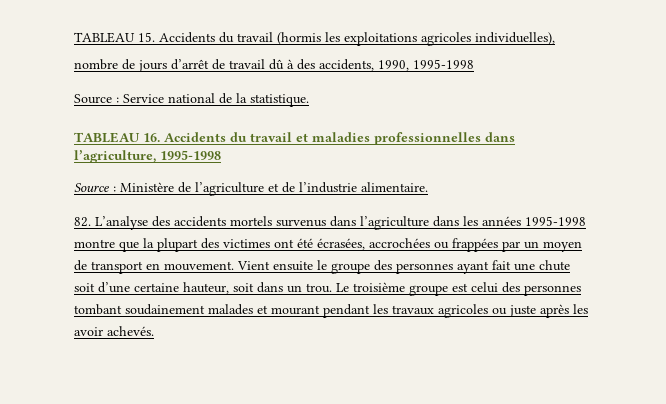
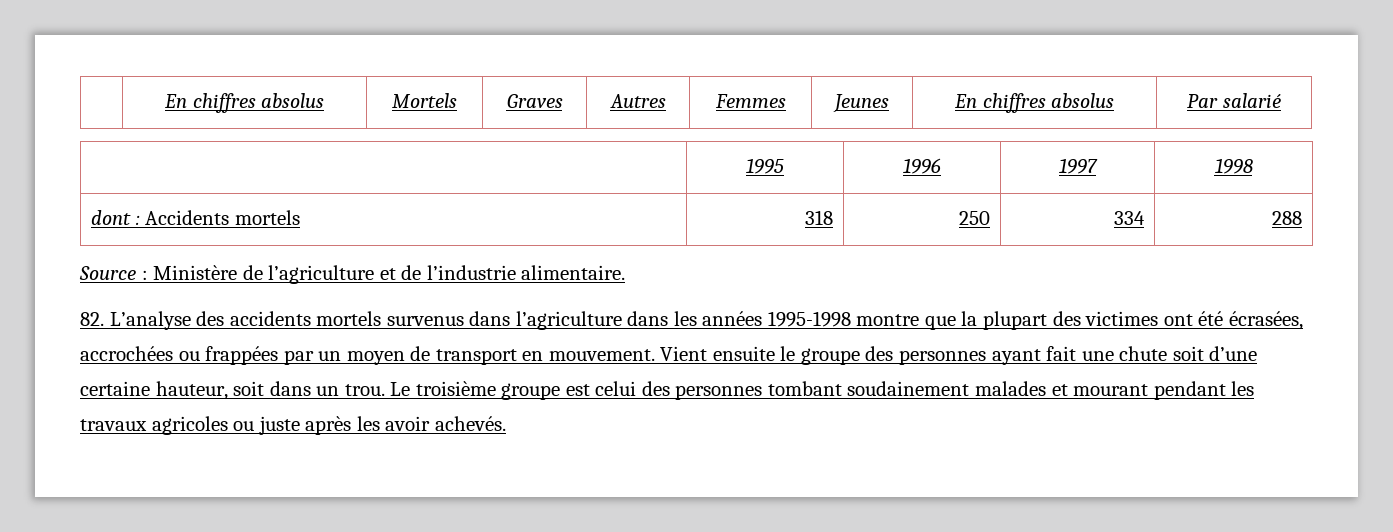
[74,32,555,46] [74,59,474,72] [74,93,309,107] [74,132,515,145] [74,150,221,163] TABLEAU 15. Accidents du travail (hormis les exploitations agricoles individuelles), // nombre de jours d’arrêt de travail dû à des accidents, 1990, 1995-1998 // Source : Service national de la statistique. // TABLEAU 16. Accidents du travail et maladies professionnelles dans l’agriculture, 1995-1998 -> [163,93,325,113] [392,93,457,108] [506,94,563,108] [609,94,666,108] [714,94,786,108] [833,94,889,113] [953,93,1115,113] [1187,93,1281,108] [746,158,784,174] [903,158,941,174] [1059,158,1098,174] [1214,158,1253,174] [91,210,300,225] [804,210,833,225] [958,211,990,225] [1113,211,1145,225] [1271,211,1302,225] | En chiffres absolus | Mortels | Graves | Autres | Femmes | Jeunes | En chiffres absolus | Par salarié // | 1995 | 1996 | 1997 | 1998 // dont : Accidents mortels | 318 | 250 | 334 | 288

